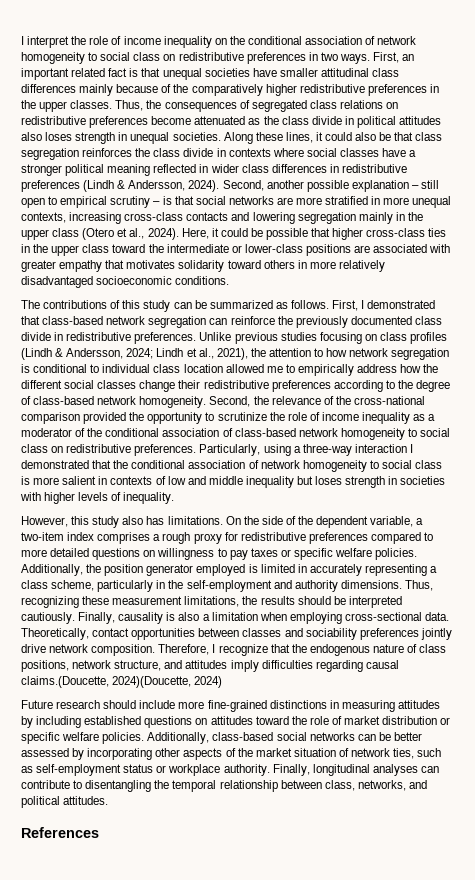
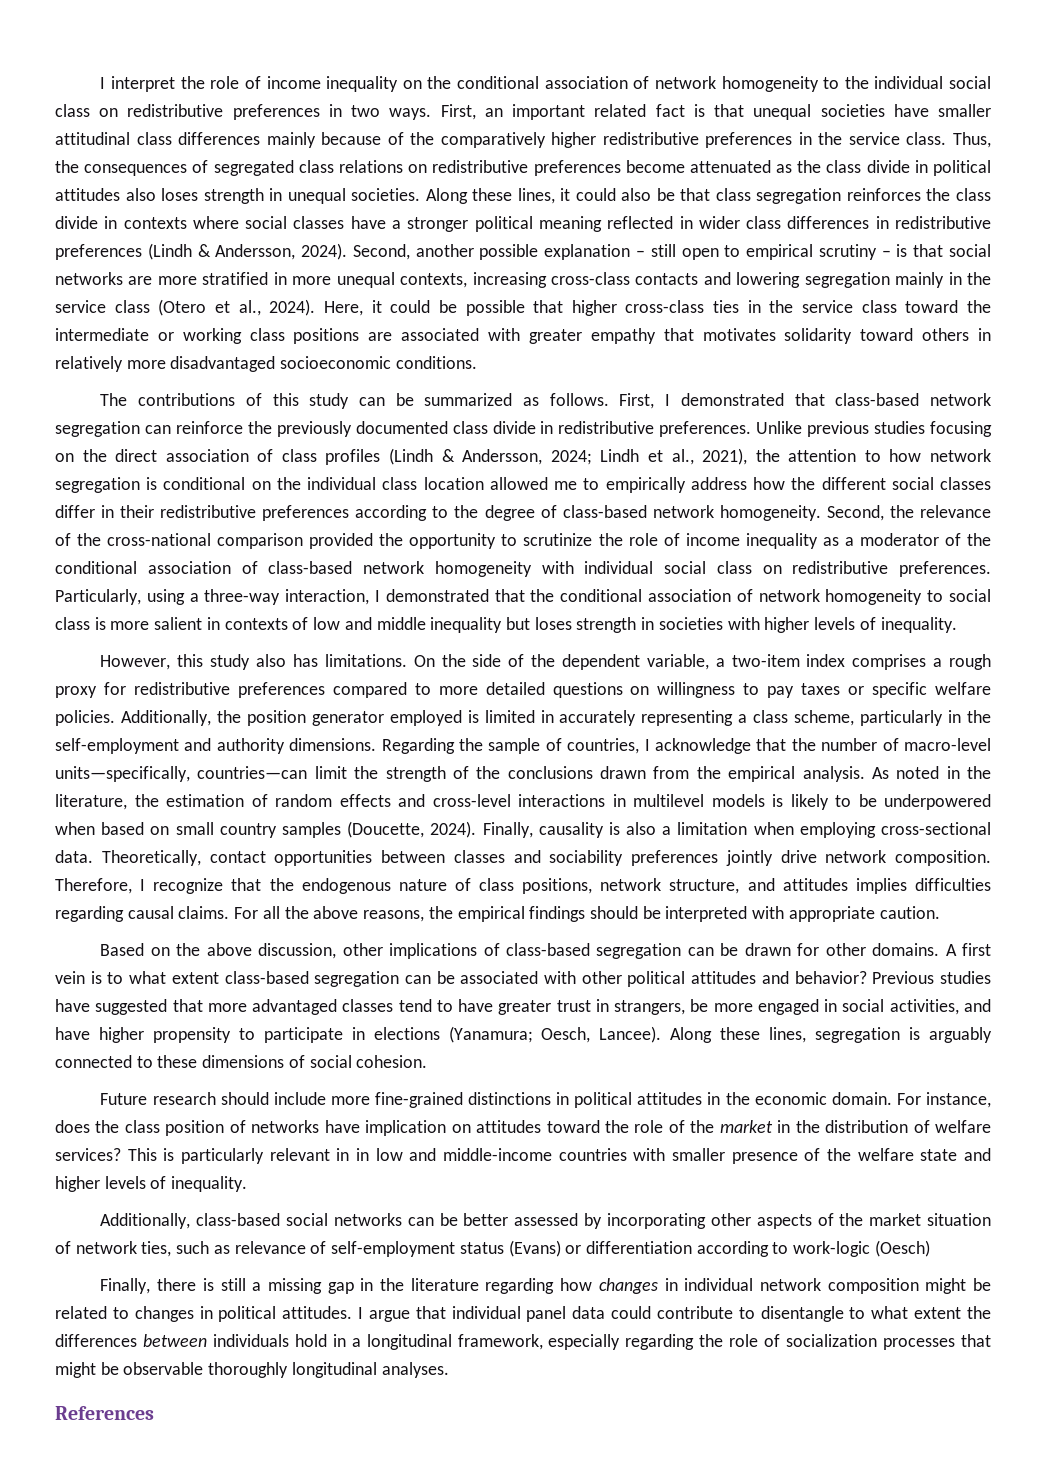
(98, 56) none -> [844,76,944,89] the individual
[39,100,113,112] upper classes. -> [848,132,947,145] service class.
[21,229,49,240] upper -> [55,300,106,313] service
[51,245,80,256] upper -> [802,300,854,313] service
[244,244,303,253] lower-class -> [182,328,285,344] working class
[309,260,385,272] more relatively -> [55,356,166,372] relatively more
(377, 337) none -> [82,449,274,462] the direct association of
[90,364,100,373] to -> [251,477,301,490] on the
[139,380,176,392] change -> [55,505,115,518] differ in
[407,428,417,437] to -> [541,561,654,574] with individual
[354,444,407,453] interaction -> [285,589,370,605] interaction,
[404,580,433,591] [21,596,402,608] [21,612,75,624] Thus, recognizing these measurement limitations, the results should be interpreted cautiously. -> [381,738,991,754] [55,766,991,782] [55,794,991,810] [55,821,477,838] Regarding the sample of countries, I acknowledge that the number of macro-level units—specifically, countries—can limit the strength of the conclusions drawn from the empirical analysis. As noted in the literature, the estimation of random effects and cross-level interactions in multilevel models is likely to be underpowered when based on small country samples (Doucette, 2024).
[230,660,259,672] imply -> [855,878,907,894] implies
[21,676,223,688] claims.(Doucette, 2024)(Doucette, 2024) -> [178,906,940,922] [100,943,991,959] [55,971,992,987] [55,999,992,1015] [55,1026,992,1043] [55,1055,428,1068] claims. For all the above reasons, the empirical findings should be interpreted with appropriate caution. // Based on the above discussion, other implications of class-based segregation can be drawn for other domains. A first vein is to what extent class-based segregation can be associated with other political attitudes and behavior? Previous studies have suggested that more advantaged classes tend to have greater trust in strangers, be more engaged in social activities, and have higher propensity to participate in elections (Yanamura; Oesch, Lancee). Along these lines, segregation is arguably connected to these dimensions of social cohesion.
[341,700,440,712] [21,716,193,728] measuring attitudes by including established questions -> [574,1092,991,1108] [55,1120,447,1136] political attitudes in the economic domain. For instance, does the class position of networks have implication
[344,716,451,725] [21,732,145,744] market distribution or specific welfare policies. -> [690,1120,992,1133] [55,1148,991,1164] [55,1176,248,1192] the market in the distribution of welfare services? This is particularly relevant in in low and middle-income countries with smaller presence of the welfare state and higher levels of inequality. //
[36,764,439,776] [21,780,427,792] [21,796,109,808] self-employment status or workplace authority. Finally, longitudinal analyses can contribute to disentangling the temporal relationship between class, networks, and political attitudes. -> [234,1240,930,1257] [100,1278,991,1294] [55,1306,992,1322] [55,1334,991,1350] [55,1362,449,1378] relevance of self-employment status (Evans) or differentiation according to work-logic (Oesch) // Finally, there is still a missing gap in the literature regarding how changes in individual network composition might be related to changes in political attitudes. I argue that individual panel data could contribute to disentangle to what extent the differences between individuals hold in a longitudinal framework, especially regarding the role of socialization processes that might be observable thoroughly longitudinal analyses.

